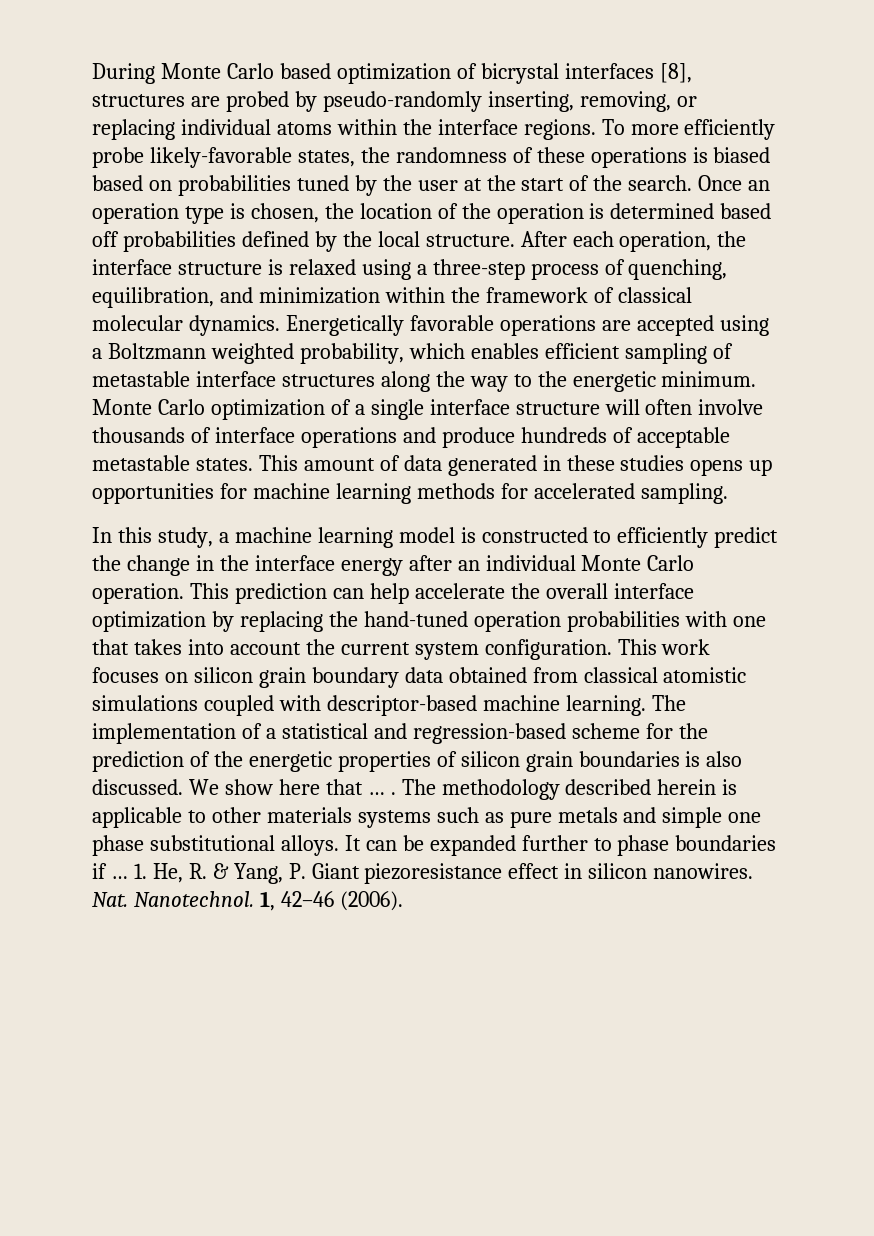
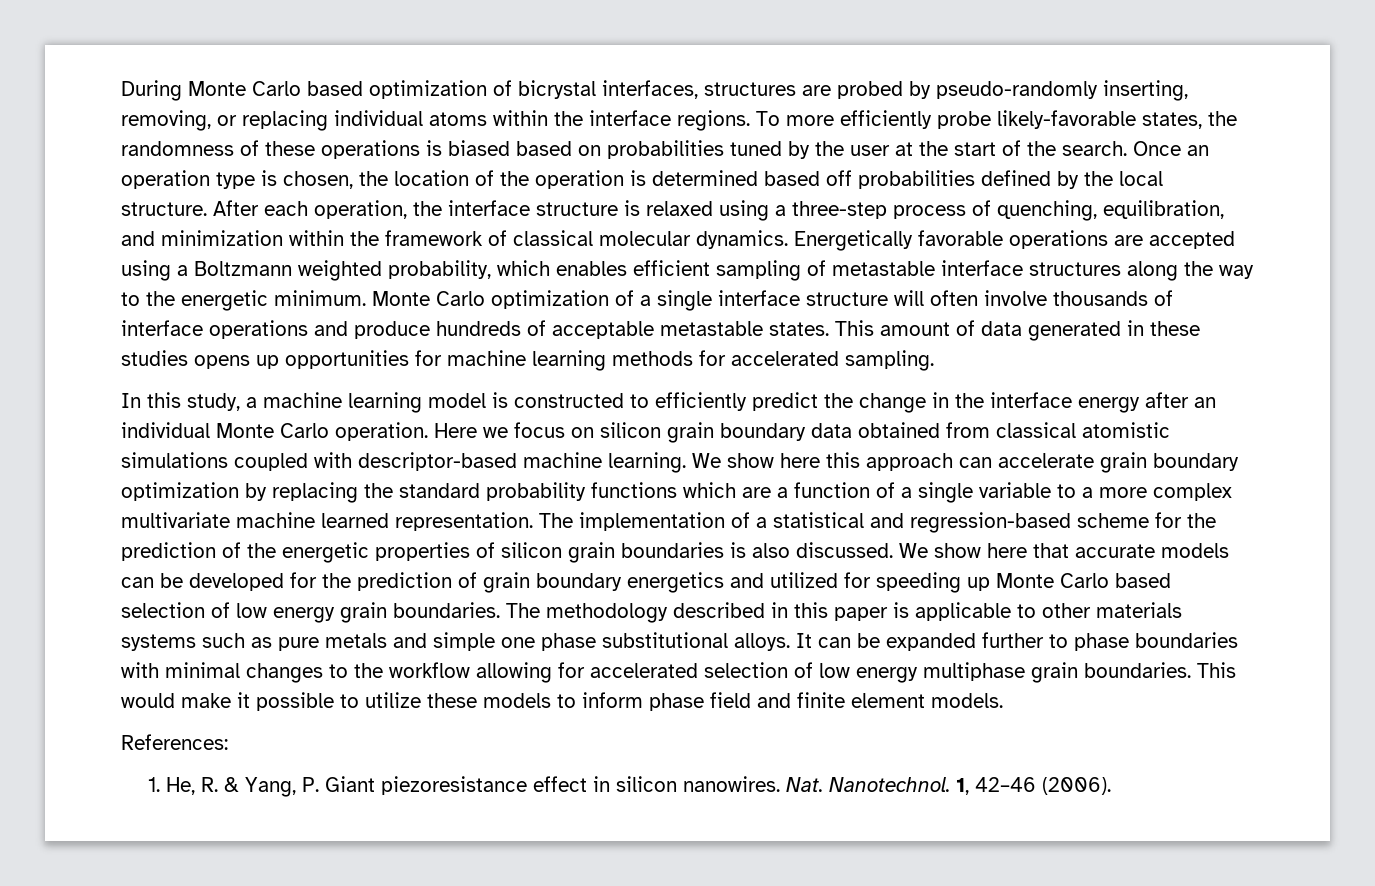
[564,63,692,83] interfaces [8], -> [602,80,698,99] interfaces,
[189,583,694,604] [92,611,766,632] [92,639,711,660] [92,667,159,683] This prediction can help accelerate the overall interface optimization by replacing the hand-tuned operation probabilities with one that takes into account the current system configuration. This work focuses -> [434,422,565,438] Here we focus
(646, 705) none -> [692,452,1239,473] [121,482,1232,503] [121,512,533,531] We show here this approach can accelerate grain boundary optimization by replacing the standard probability functions which are a function of a single variable to a more complex multivariate machine learned representation.
[367,779,717,800] … . The methodology described herein -> [1075,543,1229,558] [121,572,1171,593] [121,602,888,623] accurate models can be developed for the prediction of grain boundary energetics and utilized for speeding up Monte Carlo based selection of low energy grain boundaries. The methodology described in this paper
[92,863,128,879] if … -> [121,662,1236,683] [121,692,1003,711] [121,734,228,750] with minimal changes to the workflow allowing for accelerated selection of low energy multiphase grain boundaries. This would make it possible to utilize these models to inform phase field and finite element models. // References: //

